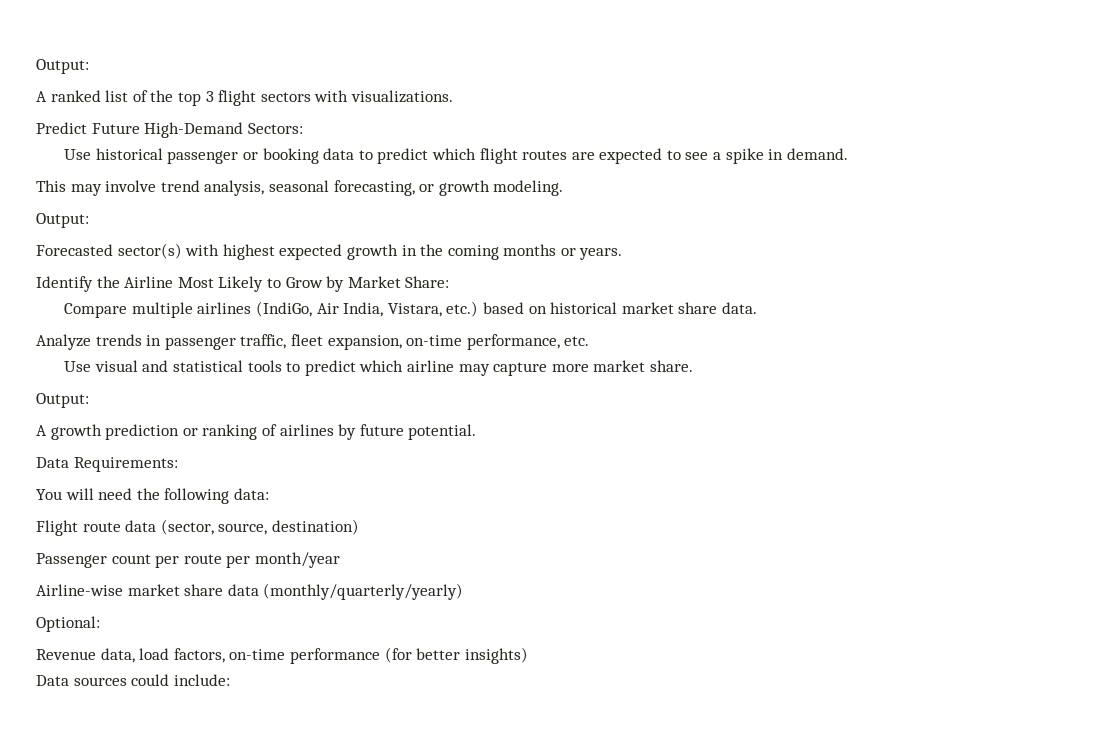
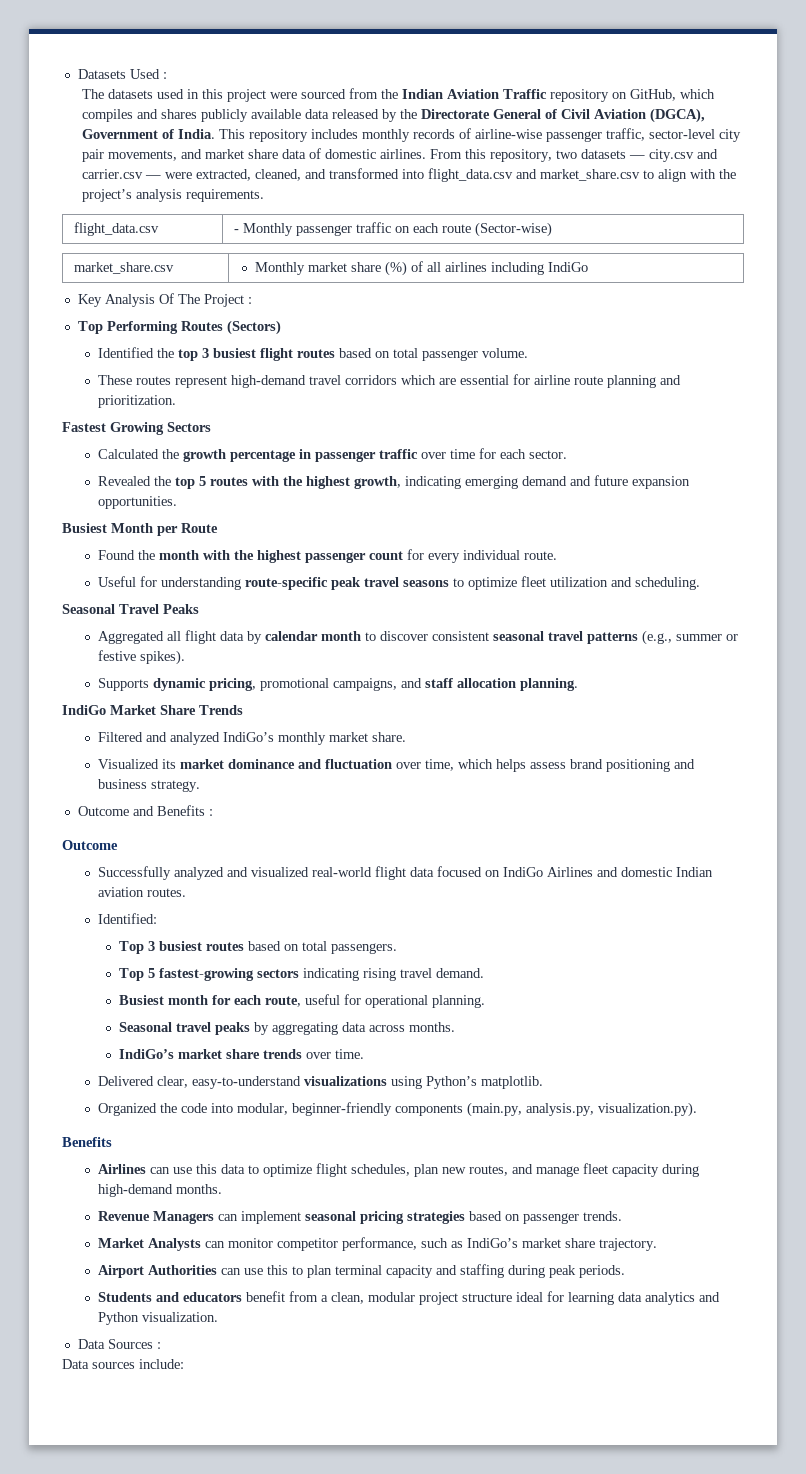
[36,59,89,74] [36,90,453,106] [36,122,303,138] [64,148,848,164] [36,180,564,196] [36,213,89,228] [36,243,623,260] [36,276,450,292] [64,301,757,318] [36,334,590,350] [64,360,693,376] [36,393,89,408] [36,424,477,440] [36,457,178,472] [36,488,269,504] [36,519,359,536] [36,552,340,568] [36,583,464,600] [36,616,100,632] [36,647,528,664] Output: // A ranked list of the top 3 flight sectors with visualizations. // Predict Future High-Demand Sectors: // Use historical passenger or booking data to predict which flight routes are expected to see a spike in demand. // This may involve trend analysis, seasonal forecasting, or growth modeling. // Output: // Forecasted sector(s) with highest expected growth in the coming months or years. // Identify the Airline Most Likely to Grow by Market Share: // Compare multiple airlines (IndiGo, Air India, Vistara, etc.) based on historical market share data. // Analyze trends in passenger traffic, fleet expansion, on-time performance, etc. // Use visual and statistical tools to predict which airline may capture more market share. // Output: // A growth prediction or ranking of airlines by future potential. // Data Requirements: // You will need the following data: // Flight route data (sector, source, destination) // Passenger count per route per month/year // Airline-wise market share data (monthly/quarterly/yearly) // Optional: // Revenue data, load factors, on-time performance (for better insights) -> [77,69,167,79] [82,88,716,102] [82,108,706,123] [82,128,742,142] [82,148,719,162] [82,168,737,182] [82,189,265,202] [73,222,159,236] [233,222,552,237] [73,262,174,274] [255,261,589,276] [77,293,252,307] [77,320,281,335] [98,347,529,361] [98,374,682,388] [98,395,177,408] [62,422,211,435] [98,448,568,462] [98,475,691,489] [98,496,178,509] [62,523,218,536] [98,549,558,563] [98,576,701,590] [62,604,199,614] [98,630,739,645] [98,650,186,665] [98,678,579,691] [62,705,243,715] [98,732,407,745] [98,759,696,772] [98,779,201,792] [77,805,213,816] [62,840,118,850] [98,866,714,880] [98,887,187,897] [98,913,158,924] [118,941,397,954] [118,968,484,981] [118,994,485,1008] [118,1022,455,1035] [118,1049,364,1059] [98,1076,544,1089] [98,1102,698,1117] [62,1137,112,1147] [98,1163,700,1177] [98,1184,223,1197] [98,1211,623,1224] [98,1237,658,1251] [98,1264,626,1278] [98,1291,721,1305] [98,1312,219,1325] [77,1339,161,1349] Datasets Used : // The datasets used in this project were sourced from the Indian Aviation Traffic repository on GitHub, which compiles and shares publicly available data released by the Directorate General of Civil Aviation (DGCA), Government of India. This repository includes monthly records of airline-wise passenger traffic, sector-level city pair movements, and market share data of domestic airlines. From this repository, two datasets — city.csv and carrier.csv — were extracted, cleaned, and transformed into flight_data.csv and market_share.csv to align with the project’s analysis requirements. // flight_data.csv | - Monthly passenger traffic on each route (Sector-wise) // market_share.csv | Monthly market share (%) of all airlines including IndiGo // Key Analysis Of The Project : // Top Performing Routes (Sectors) // Identified the top 3 busiest flight routes based on total passenger volume. // These routes represent high-demand travel corridors which are essential for airline route planning and prioritization. // Fastest Growing Sectors // Calculated the growth percentage in passenger traffic over time for each sector. // Revealed the top 5 routes with the highest growth, indicating emerging demand and future expansion opportunities. // Busiest Month per Route // Found the month with the highest passenger count for every individual route. // Useful for understanding route-specific peak travel seasons to optimize fleet utilization and scheduling. // Seasonal Travel Peaks // Aggregated all flight data by calendar month to discover consistent seasonal travel patterns (e.g., summer or festive spikes). // Supports dynamic pricing, promotional campaigns, and staff allocation planning. // IndiGo Market Share Trends // Filtered and analyzed IndiGo’s monthly market share. // Visualized its market dominance and fluctuation over time, which helps assess brand positioning and business strategy. // Outcome and Benefits : // Outcome // Successfully analyzed and visualized real-world flight data focused on IndiGo Airlines and domestic Indian aviation routes. // Identified: // Top 3 busiest routes based on total passengers. // Top 5 fastest-growing sectors indicating rising travel demand. // Busiest month for each route, useful for operational planning. // Seasonal travel peaks by aggregating data across months. // IndiGo’s market share trends over time. // Delivered clear, easy-to-understand visualizations using Python’s matplotlib. // Organized the code into modular, beginner-friendly components (main.py, analysis.py, visualization.py). // Benefits // Airlines can use this data to optimize flight schedules, plan new routes, and manage fleet capacity during high-demand months. // Revenue Managers can implement seasonal pricing strategies based on passenger trends. // Market Analysts can monitor competitor performance, such as IndiGo’s market share trajectory. // Airport Authorities can use this to plan terminal capacity and staffing during peak periods. // Students and educators benefit from a clean, modular project structure ideal for learning data analytics and Python visualization. // Data Sources :
[131,674,170,686] could -> (135, 1365) none

